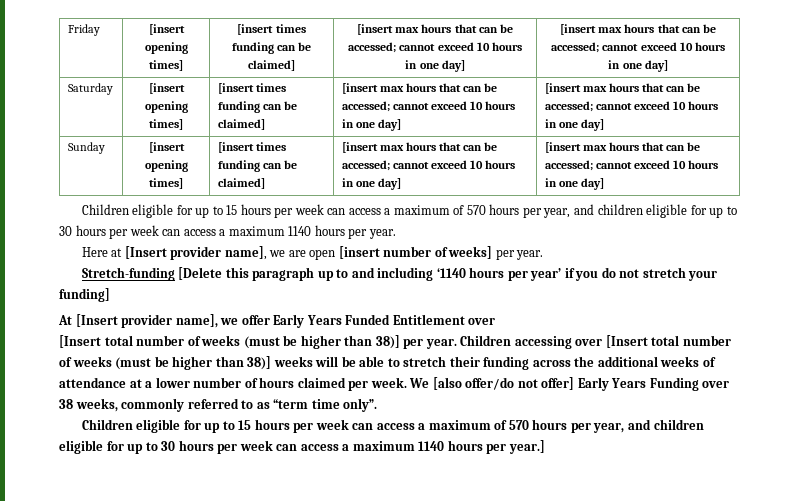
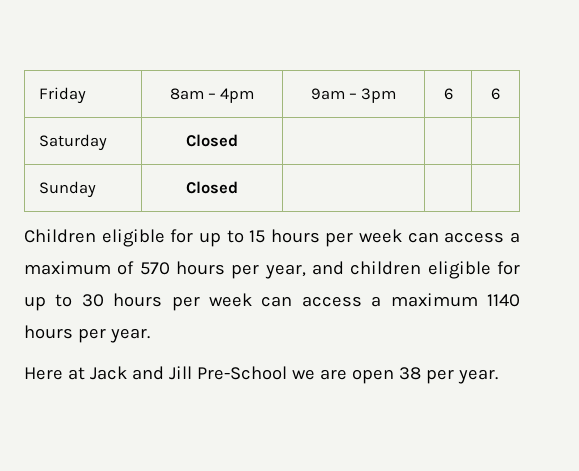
[148,24,185,35] [144,42,188,54] [149,60,183,71] [237,24,306,35] [231,42,312,54] [248,60,295,71] [357,24,513,35] [348,42,522,53] [405,60,465,72] [560,24,716,35] [551,42,725,53] [608,60,668,72] [67,83,113,95] [148,83,185,94] [144,101,188,113] [149,119,183,130] [217,83,286,94] [217,101,297,113] [217,119,265,130] [341,83,498,94] [341,101,516,112] [341,119,401,131] [544,83,701,94] [544,101,719,112] [544,119,604,131] [67,142,105,154] [148,142,185,153] [144,160,188,172] [149,178,183,189] [217,142,286,153] [217,160,297,172] [217,178,265,189] [341,142,498,153] [341,160,516,171] [341,178,401,190] [544,142,701,153] [544,160,719,171] [544,178,604,190] [insert opening times] | [insert times funding can be claimed] | [insert max hours that can be accessed; cannot exceed 10 hours in one day] | [insert max hours that can be accessed; cannot exceed 10 hours in one day] // Saturday | [insert opening times] | [insert times funding can be claimed] | [insert max hours that can be accessed; cannot exceed 10 hours in one day] | [insert max hours that can be accessed; cannot exceed 10 hours in one day] // Sunday | [insert opening times] | [insert times funding can be claimed] | [insert max hours that can be accessed; cannot exceed 10 hours in one day] | [insert max hours that can be accessed; cannot exceed 10 hours in one day] -> [169,88,255,103] [310,88,397,103] [443,88,453,100] [491,88,500,100] [38,134,107,151] [186,134,238,147] [38,181,96,198] [186,181,238,194] 8am – 4pm | 9am – 3pm | 6 | 6 // Saturday | Closed | | | // Sunday | Closed | | |
[124,246,544,260] [81,267,718,281] [59,288,110,302] [58,314,496,328] [59,335,731,349] [59,356,716,370] [59,377,730,391] [59,398,378,412] [81,419,704,433] [59,440,545,454] [Insert provider name], we are open [insert number of weeks] per year. // Stretch-funding [Delete this paragraph up to and including ‘1140 hours per year’ if you do not stretch your funding] // At [Insert provider name], we offer Early Years Funded Entitlement over // [Insert total number of weeks (must be higher than 38)] per year. Children accessing over [Insert total number of weeks (must be higher than 38)] weeks will be able to stretch their funding across the additional weeks of attendance at a lower number of hours claimed per week. We [also offer/do not offer] Early Years Funding over 38 weeks, commonly referred to as “term time only”. // Children eligible for up to 15 hours per week can access a maximum of 570 hours per year, and children eligible for up to 30 hours per week can access a maximum 1140 hours per year.] -> [89,366,498,384] Jack and Jill Pre-School we are open 38 per year.

